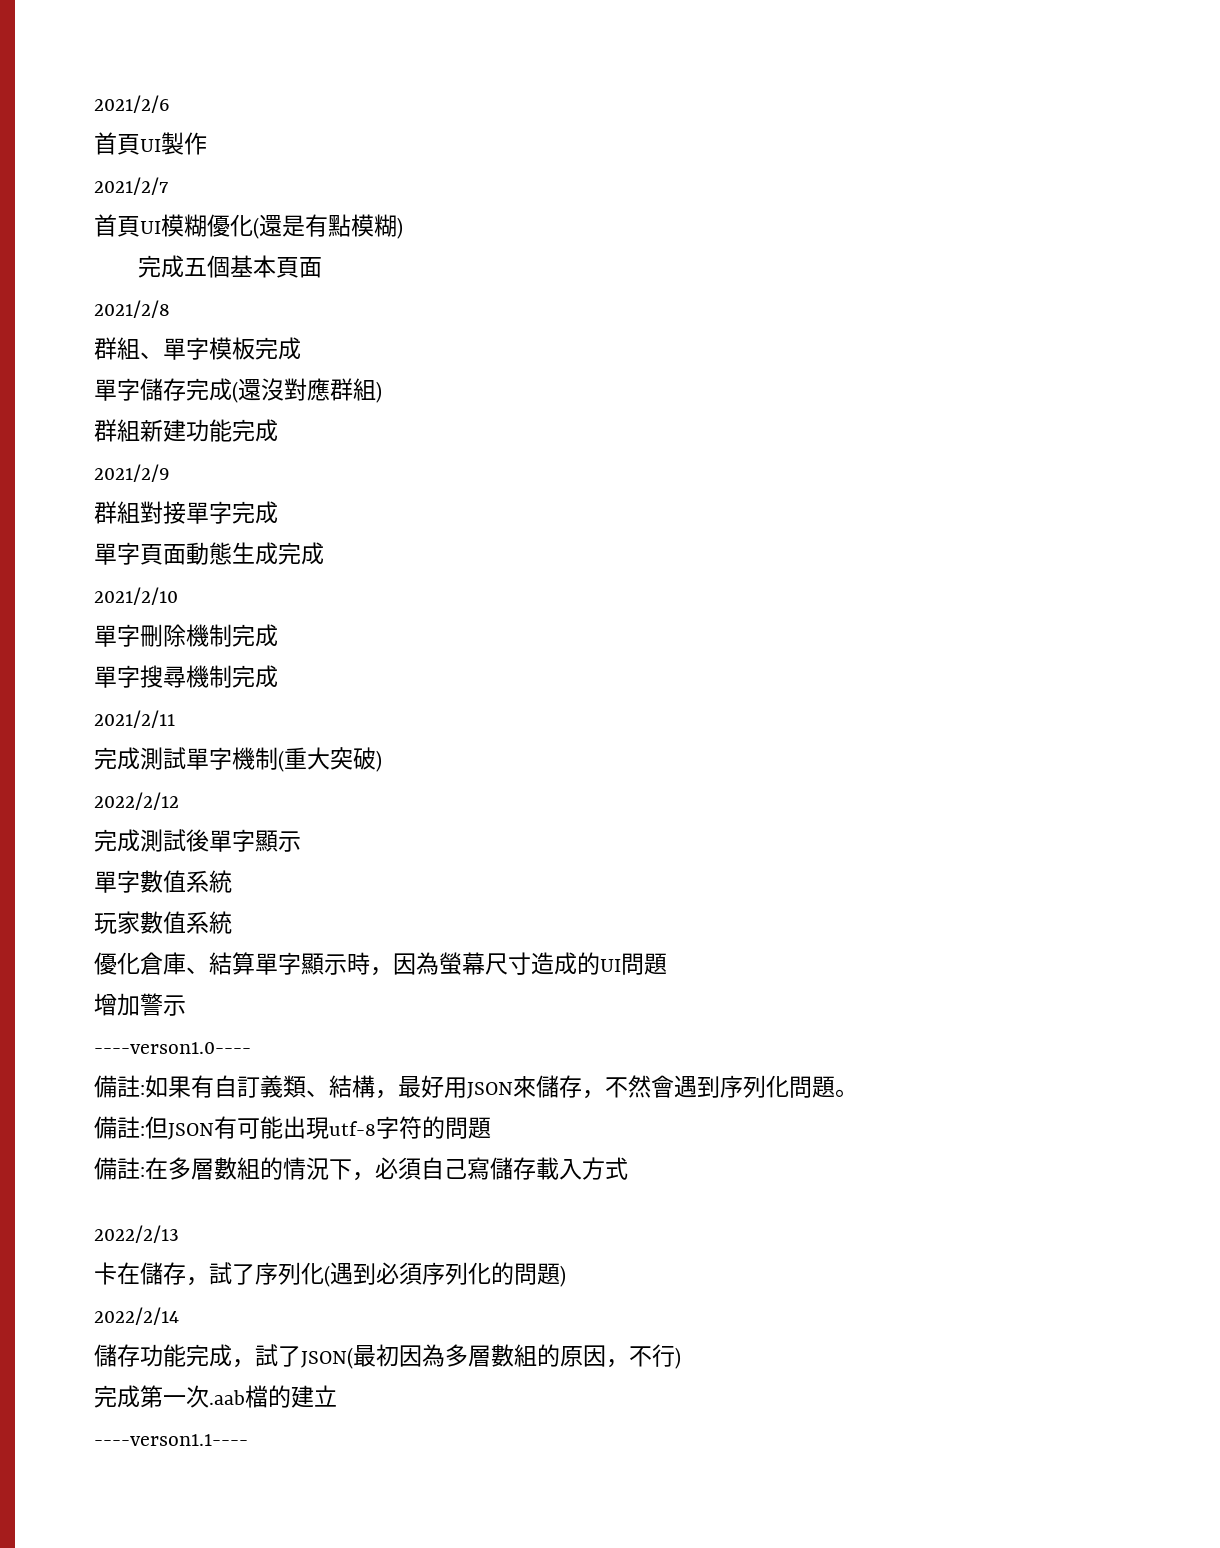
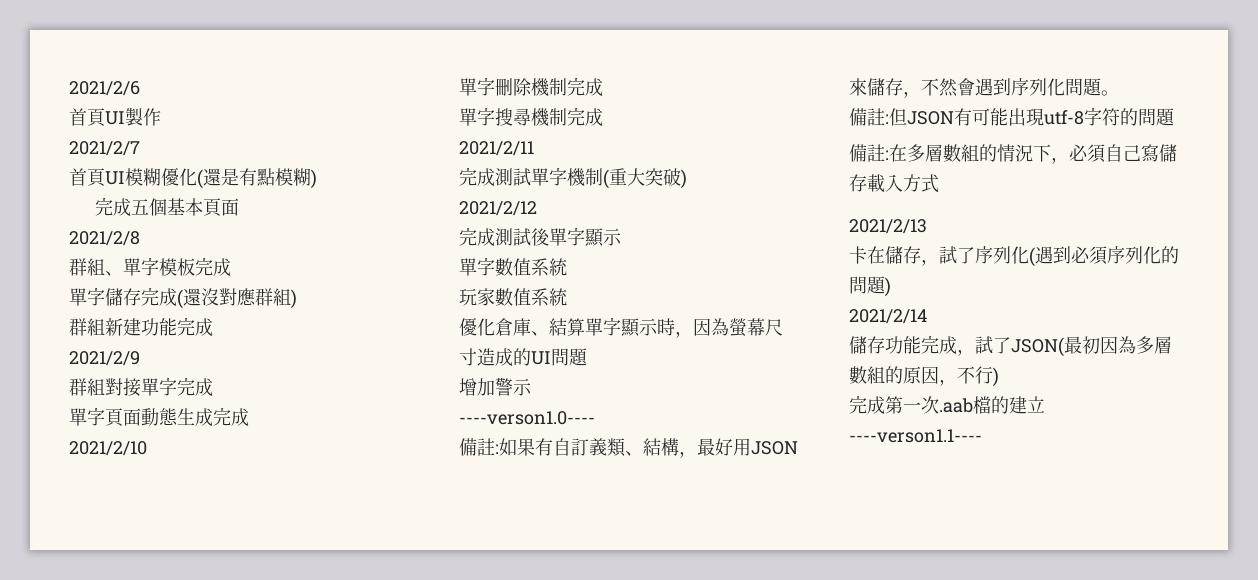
[94,792,179,810] 2022/2/12 -> [459,201,537,216] 2021/2/12
[94,1225,179,1243] 2022/2/13 -> [849,219,927,234] 2021/2/13
[94,1307,179,1325] 2022/2/14 -> [849,309,927,324] 2021/2/14

